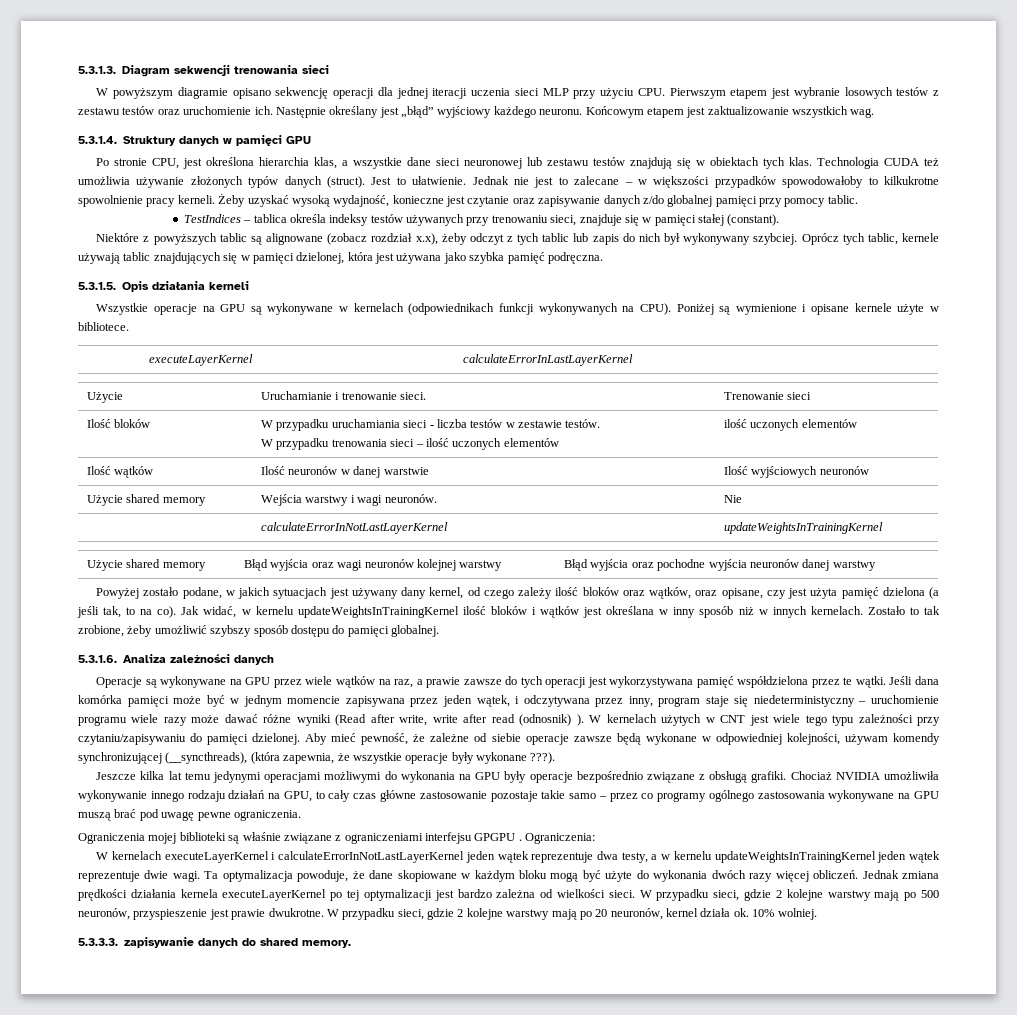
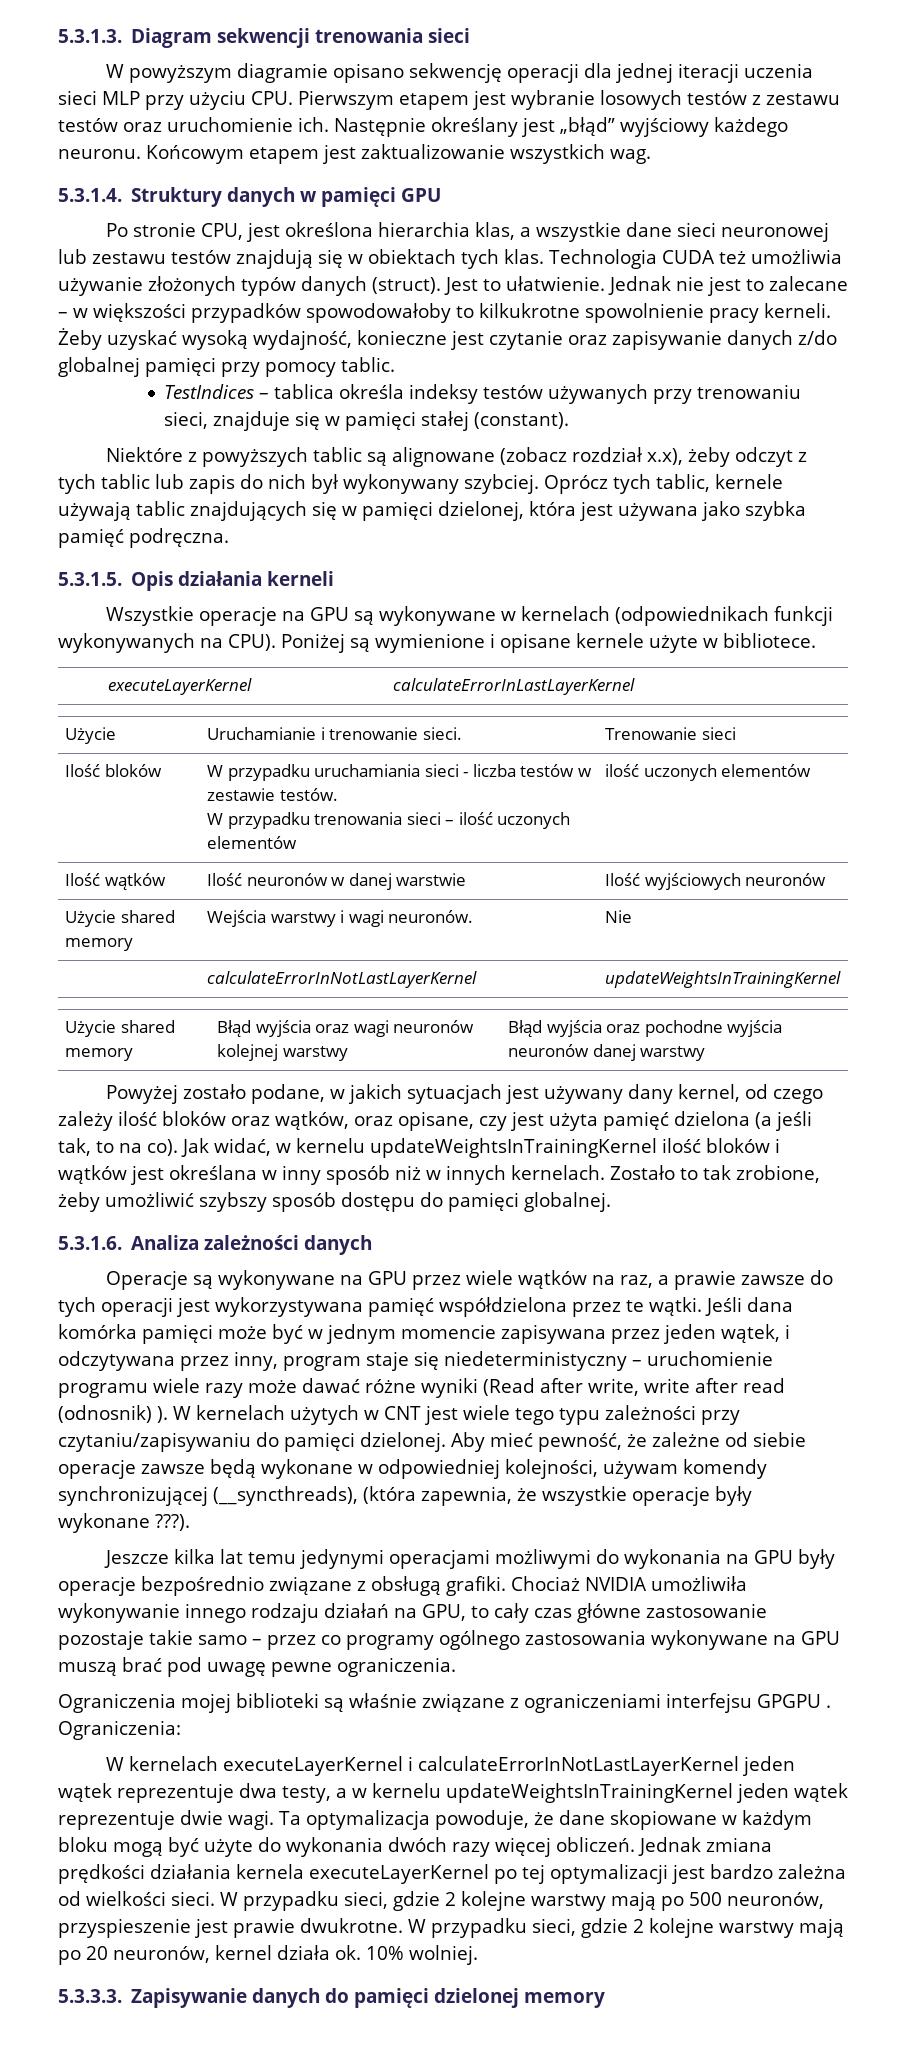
[124,937,195,948] zapisywanie -> [131,1988,248,2008] Zapisywanie
[260,938,352,948] shared memory. -> [354,1988,606,2008] pamięci dzielonej memory

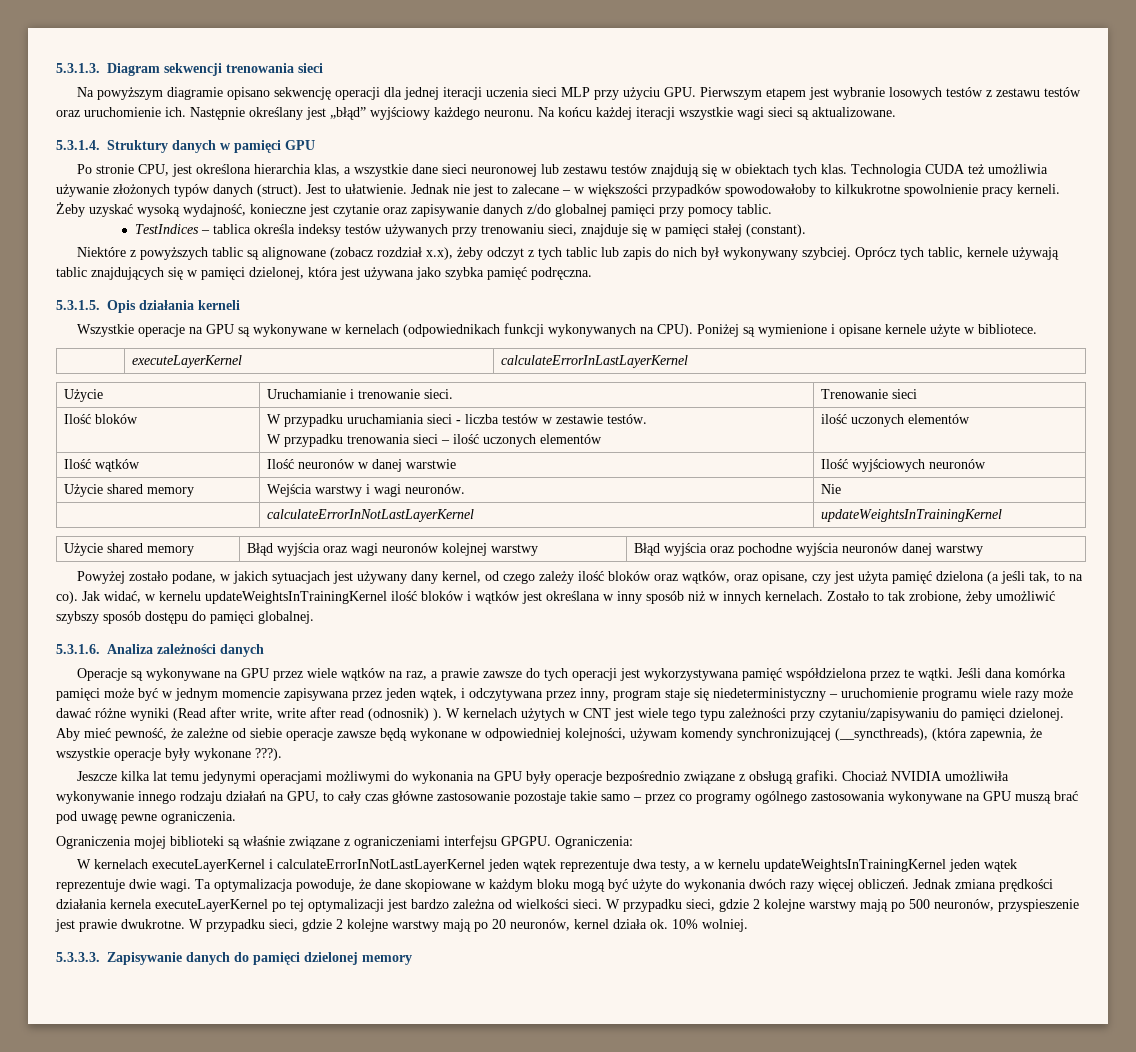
[105,64,124,78] W -> [77,87,95,97] Na
[251,91,293,105] CPU. -> [664,87,697,97] GPU.
[146,144,651,164] Końcowym etapem jest zaktualizowanie wszystkich wag. -> [538,107,896,120] Na końcu każdej iteracji wszystkie wagi sieci są aktualizowane.
[757,1694,831,1708] GPGPU . -> [501,836,551,846] GPGPU.

